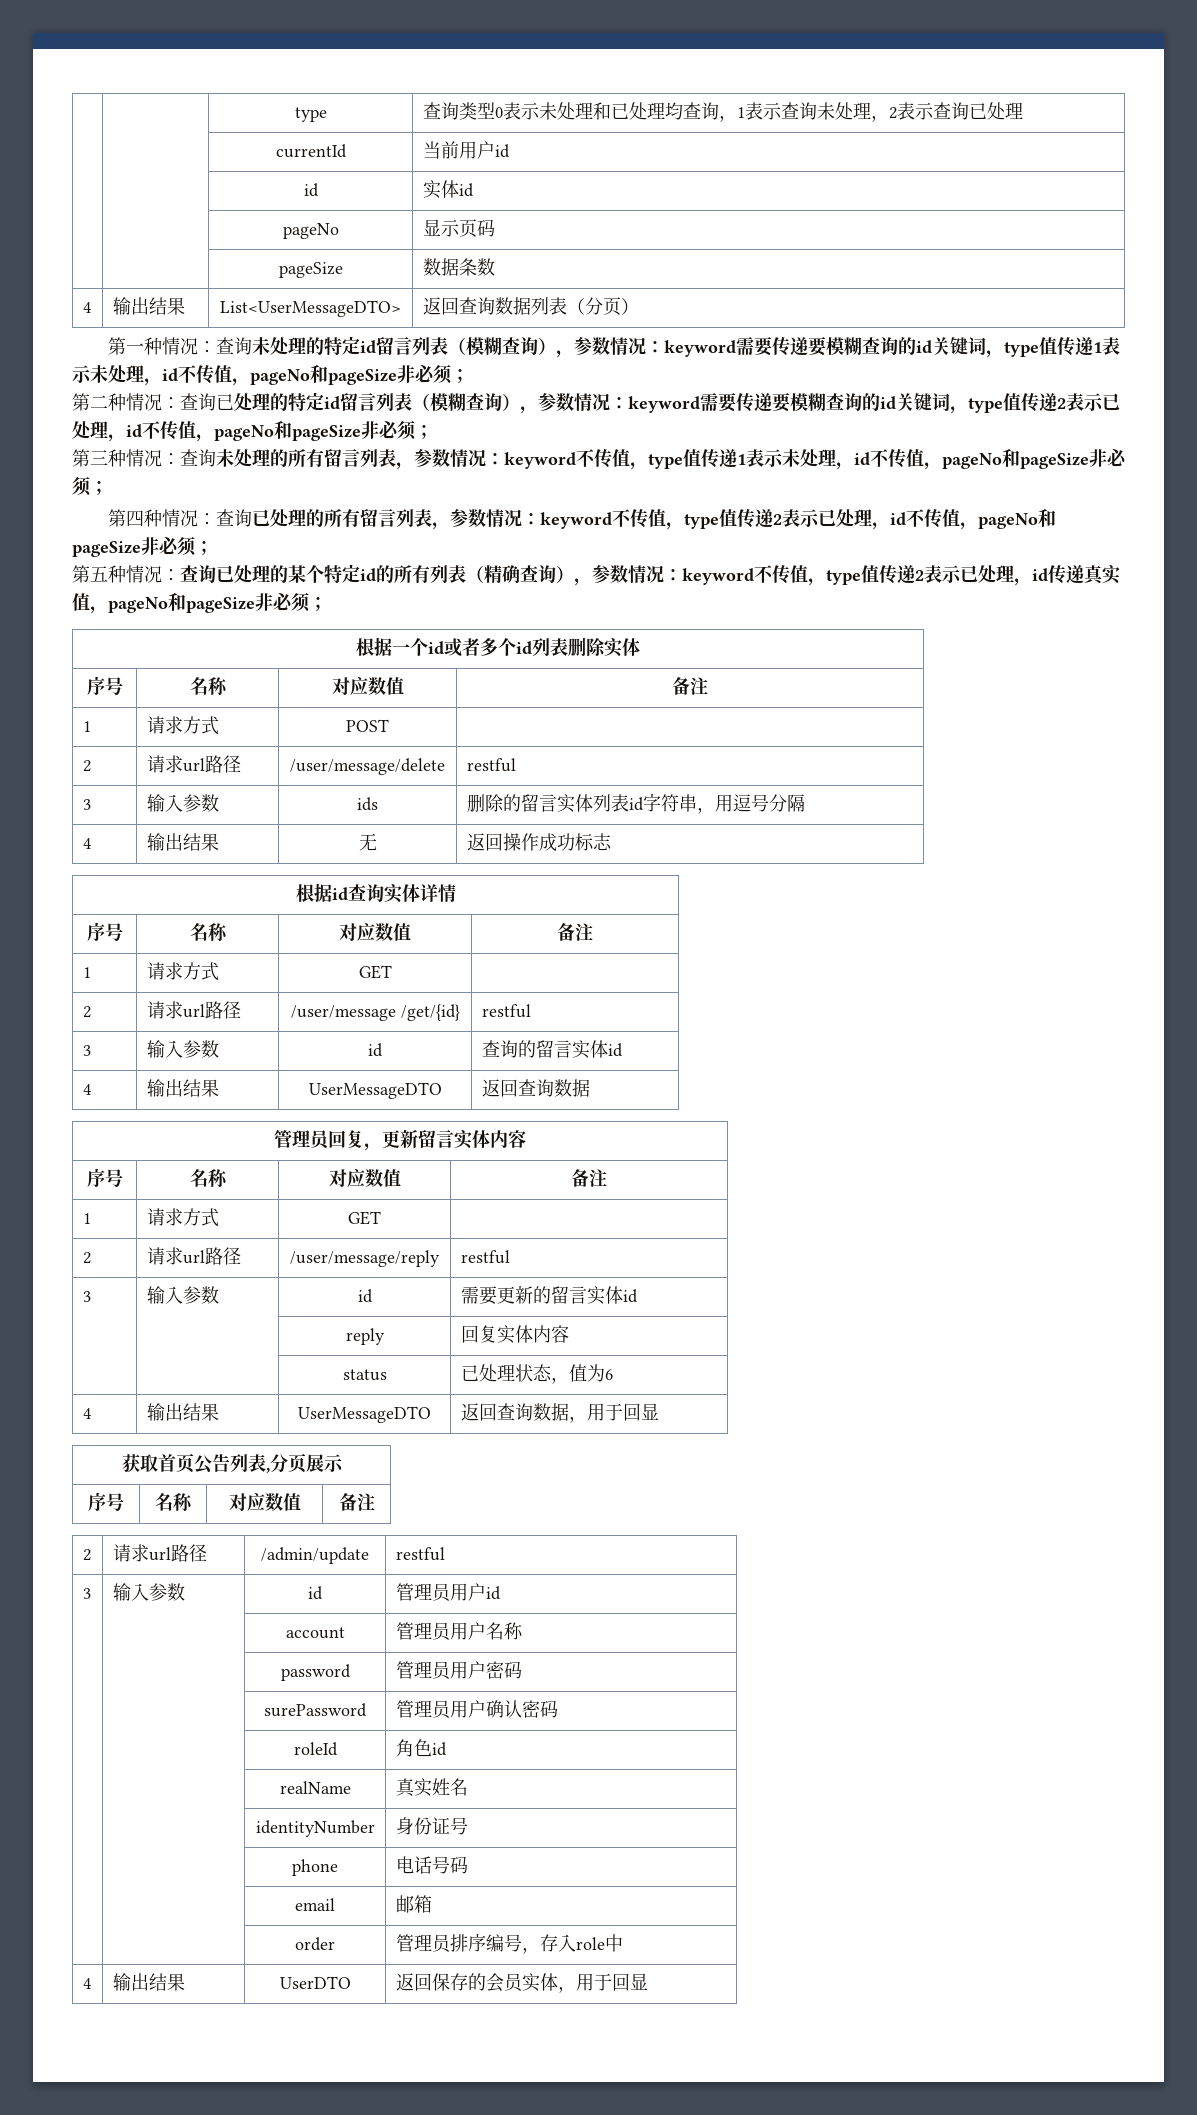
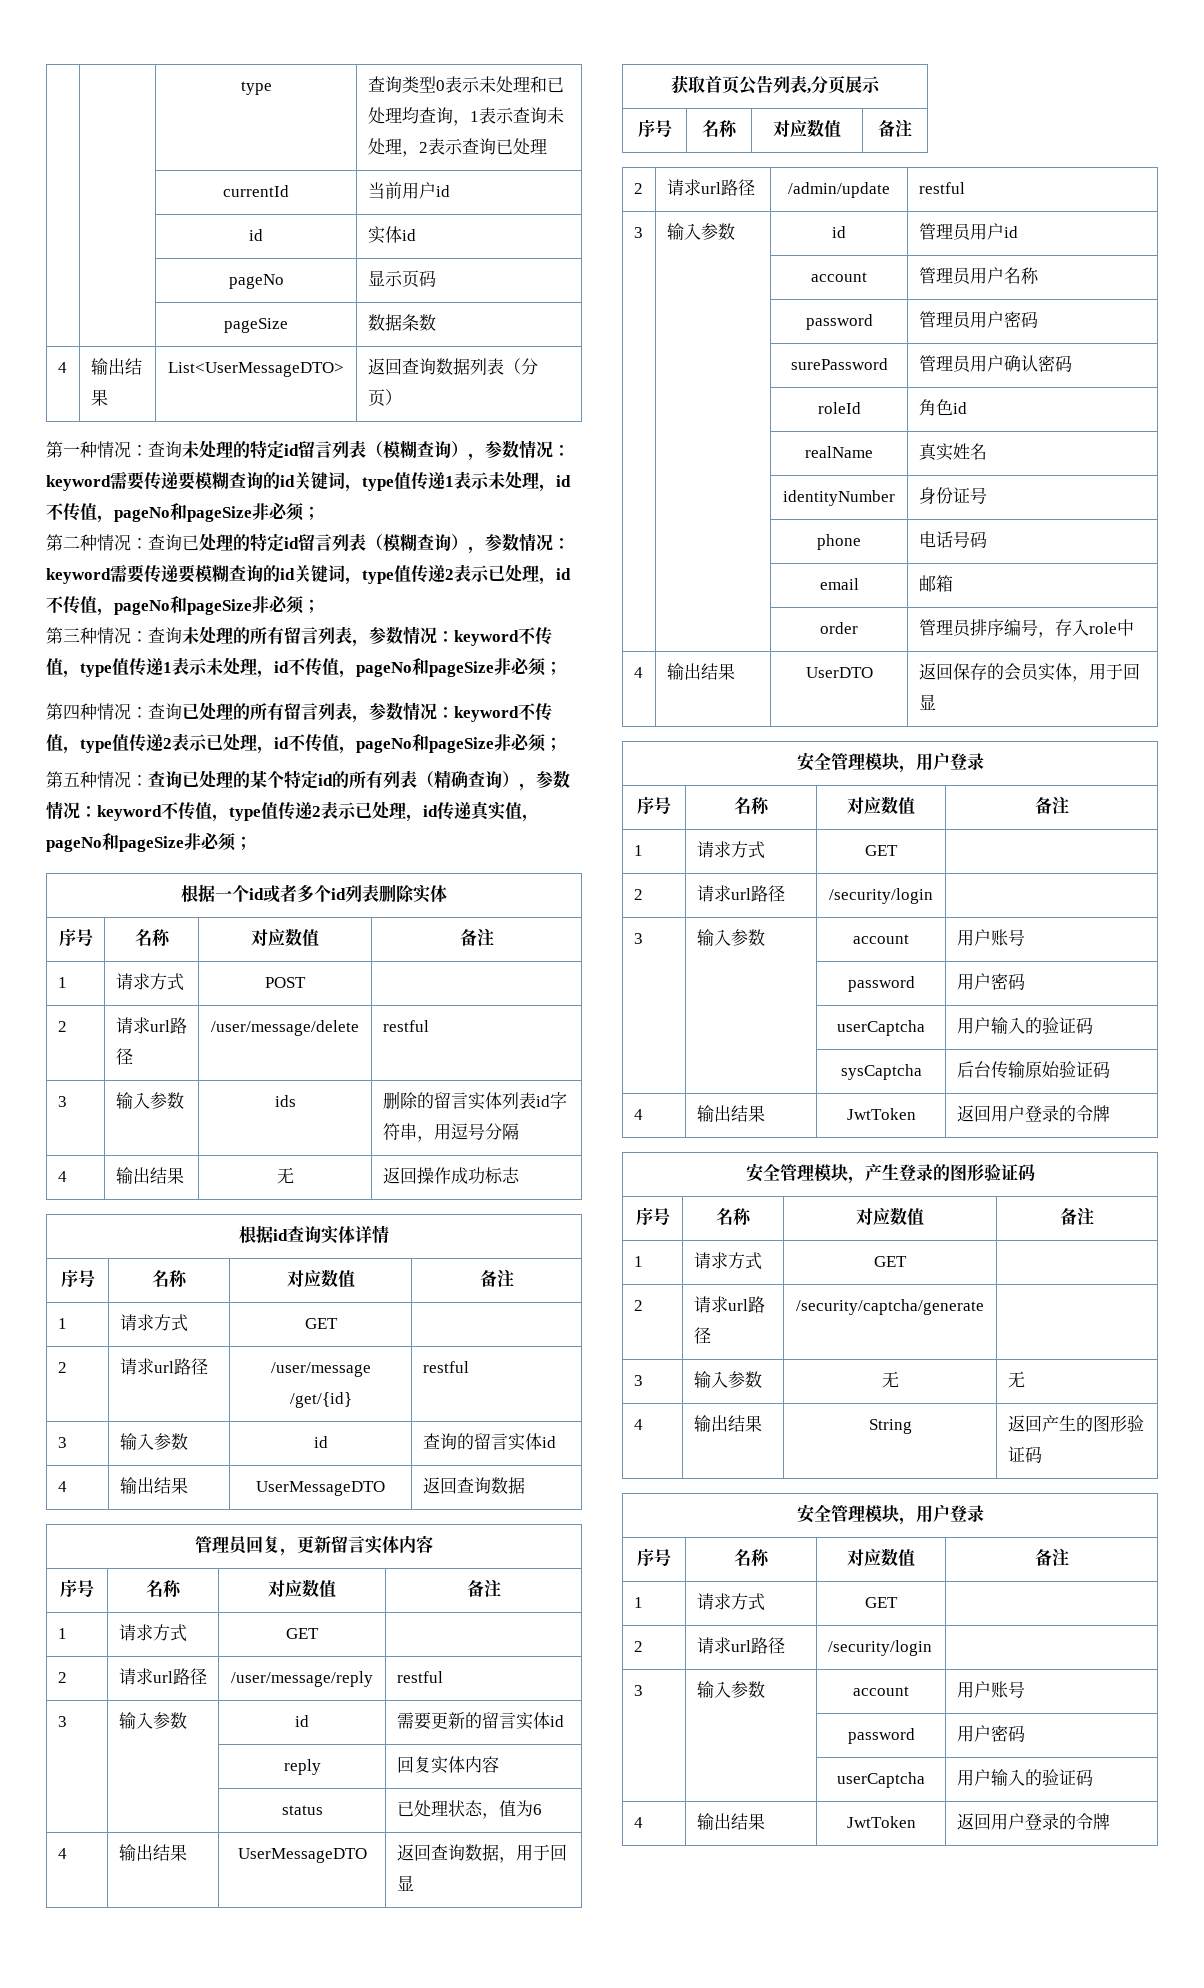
(648, 1981) none -> [796,752,984,773] [637,797,671,814] [734,797,770,814] [847,796,915,815] [1034,796,1069,814] [633,845,643,856] [696,841,765,859] [865,845,898,856] [633,889,643,900] [696,885,785,902] [829,888,933,904] [633,933,643,944] [696,929,765,946] [853,934,909,944] [956,929,1025,946] [847,976,915,992] [956,973,1025,990] [837,1020,925,1036] [956,1017,1093,1034] [840,1064,922,1080] [956,1061,1110,1079] [633,1109,643,1120] [696,1105,765,1122] [846,1108,916,1120] [956,1105,1110,1122] [745,1163,1035,1184] [635,1208,670,1225] [716,1208,752,1225] [856,1207,924,1226] [1060,1207,1094,1225] [633,1256,643,1267] [693,1252,762,1270] [874,1256,907,1267] [633,1300,643,1311] [693,1296,765,1313] [693,1327,711,1344] [796,1299,984,1315] [633,1375,643,1386] [693,1371,762,1388] [881,1371,899,1388] [1007,1371,1025,1388] [633,1419,643,1430] [693,1415,762,1432] [868,1419,912,1434] [1007,1415,1144,1432] [1007,1446,1042,1463] [796,1504,984,1525] [637,1549,671,1566] [734,1549,770,1566] [847,1548,915,1567] [1034,1548,1069,1566] [633,1597,643,1608] [696,1593,765,1611] [865,1597,898,1608] [633,1641,643,1652] [696,1637,785,1654] [827,1640,932,1656] [633,1685,643,1696] [696,1681,765,1698] [853,1686,909,1696] [956,1681,1025,1698] [847,1728,915,1744] [956,1725,1025,1742] [837,1772,925,1788] [956,1769,1093,1786] [633,1817,643,1828] [696,1813,765,1830] [846,1816,916,1828] [956,1813,1110,1830] // 安全管理模块，用户登录 // 序号 | 名称 | 对应数值 | 备注 // 1 | 请求方式 | GET | // 2 | 请求url路径 | /security/login | // 3 | 输入参数 | account | 用户账号 // | | password | 用户密码 // | | userCaptcha | 用户输入的验证码 // | | sysCaptcha | 后台传输原始验证码 // 4 | 输出结果 | JwtToken | 返回用户登录的令牌 // 安全管理模块，产生登录的图形验证码 // 序号 | 名称 | 对应数值 | 备注 // 1 | 请求方式 | GET | // 2 | 请求url路径 | /security/captcha/generate | // 3 | 输入参数 | 无 | 无 // 4 | 输出结果 | String | 返回产生的图形验证码 // 安全管理模块，用户登录 // 序号 | 名称 | 对应数值 | 备注 // 1 | 请求方式 | GET | // 2 | 请求url路径 | /security/login | // 3 | 输入参数 | account | 用户账号 // | | password | 用户密码 // | | userCaptcha | 用户输入的验证码 // 4 | 输出结果 | JwtToken | 返回用户登录的令牌

